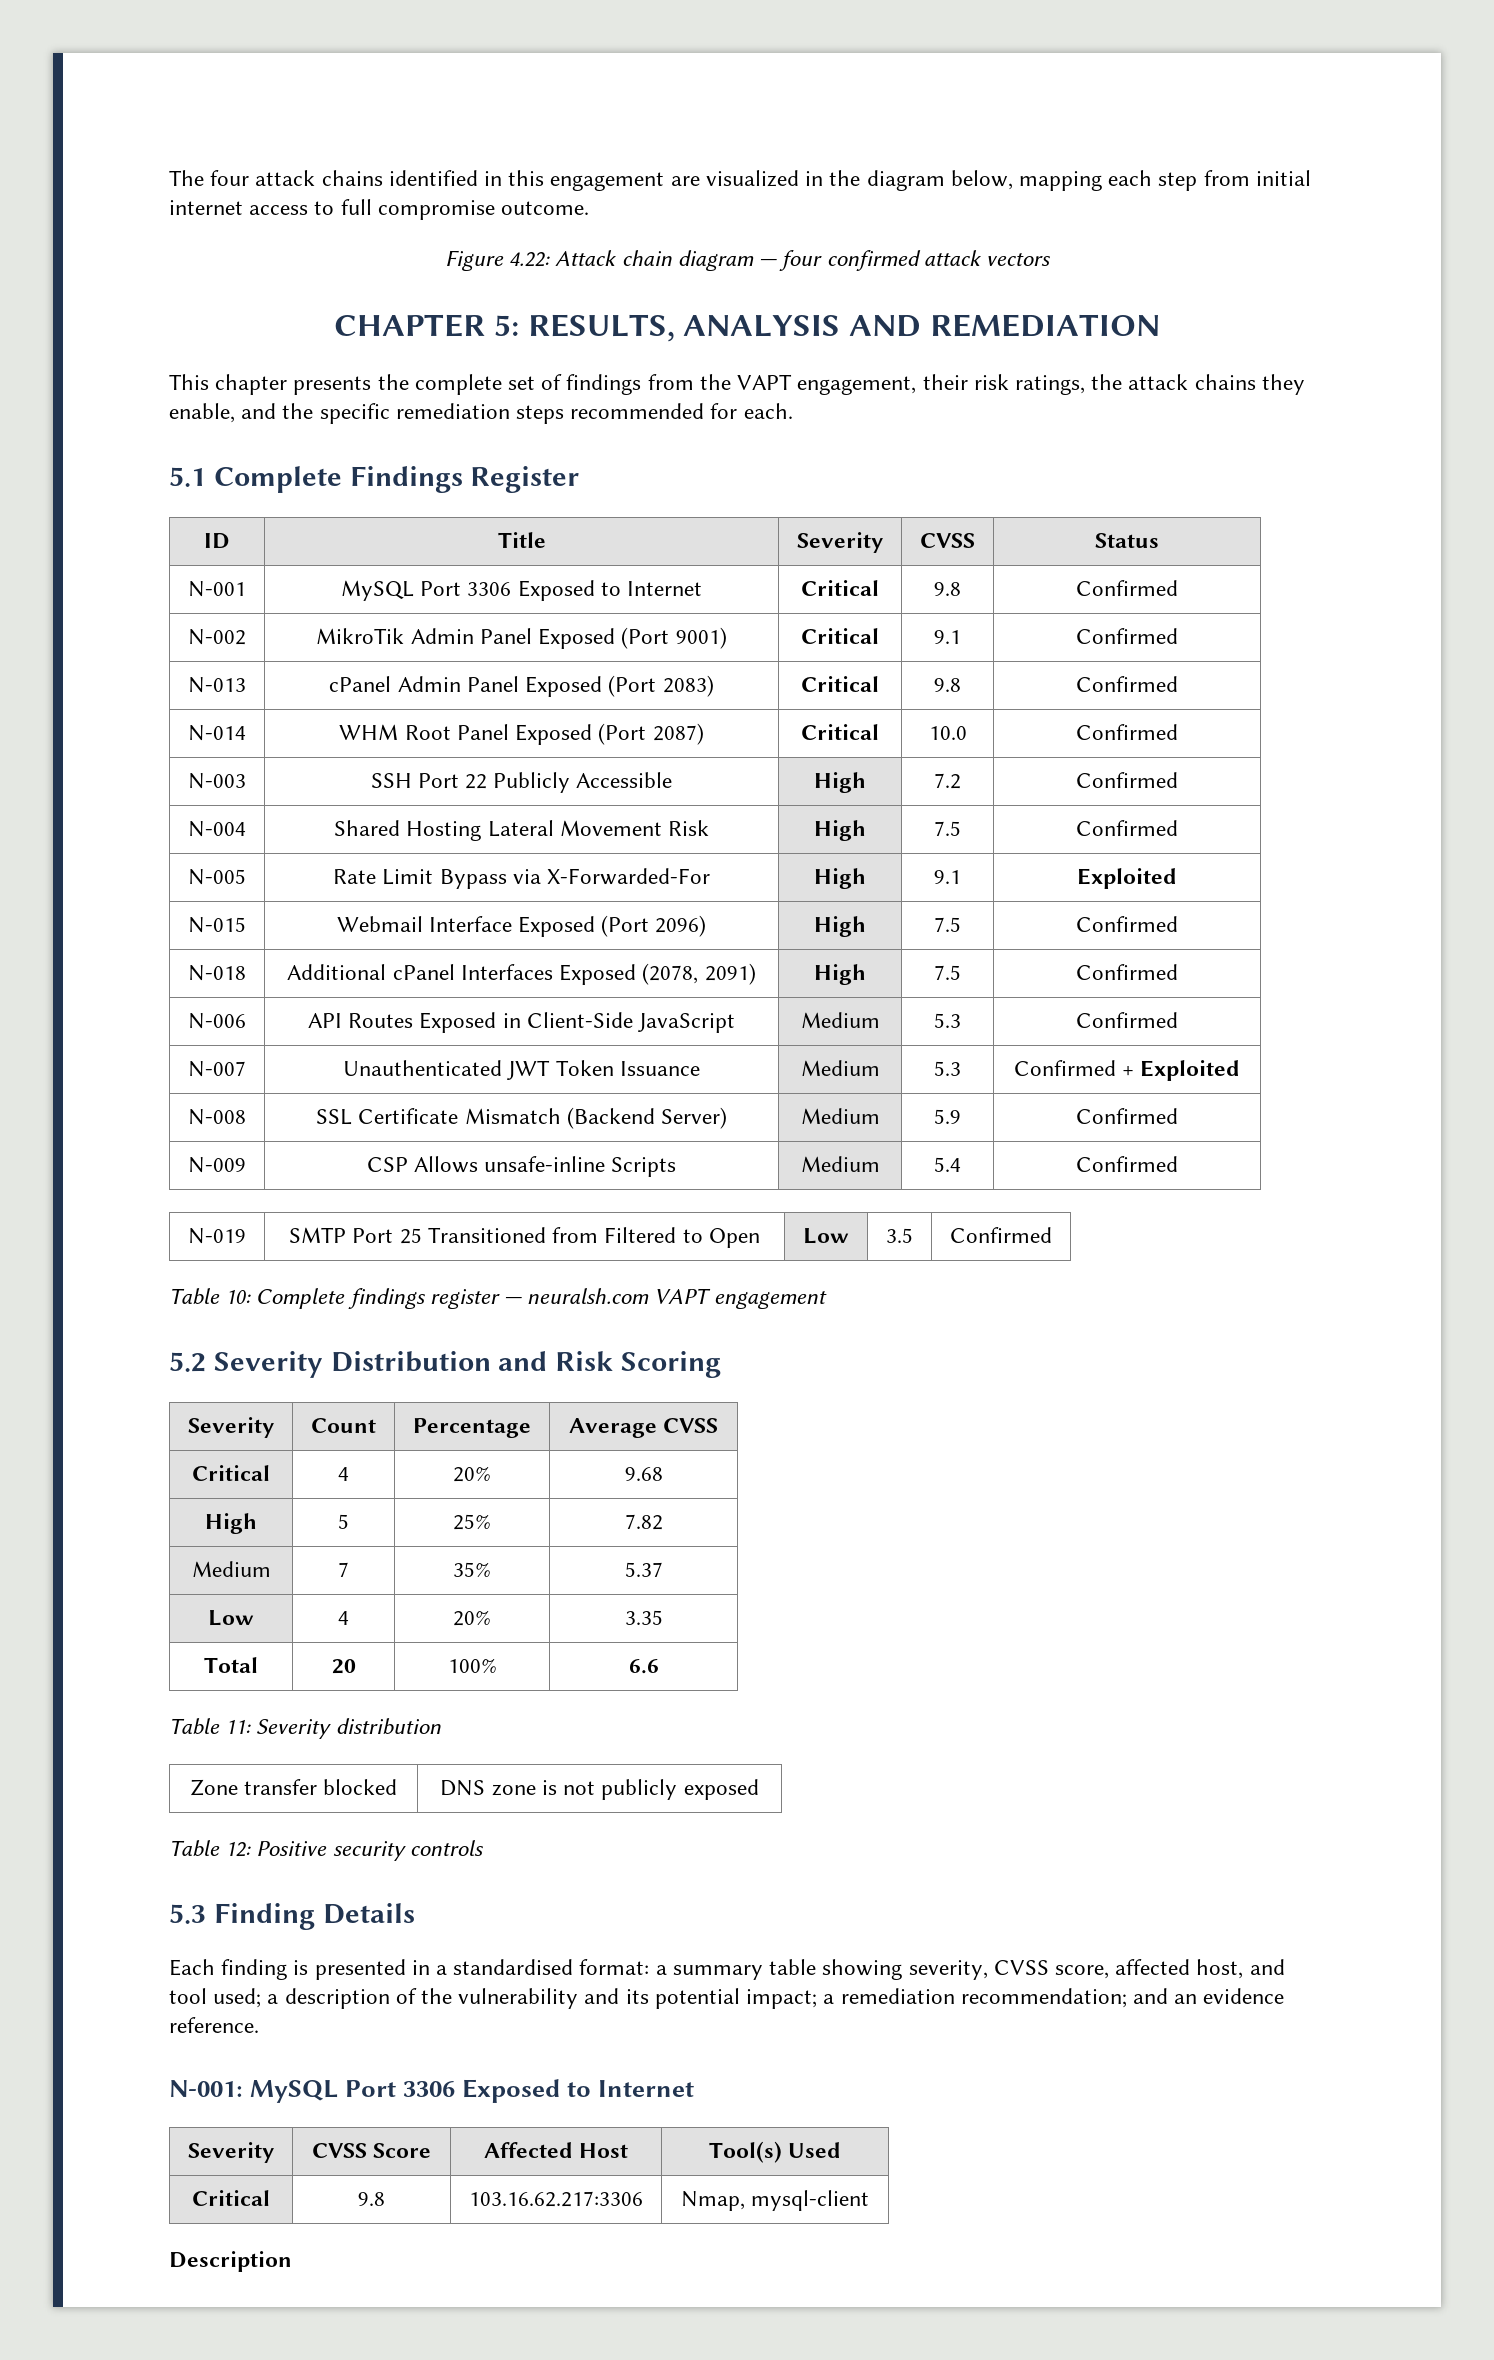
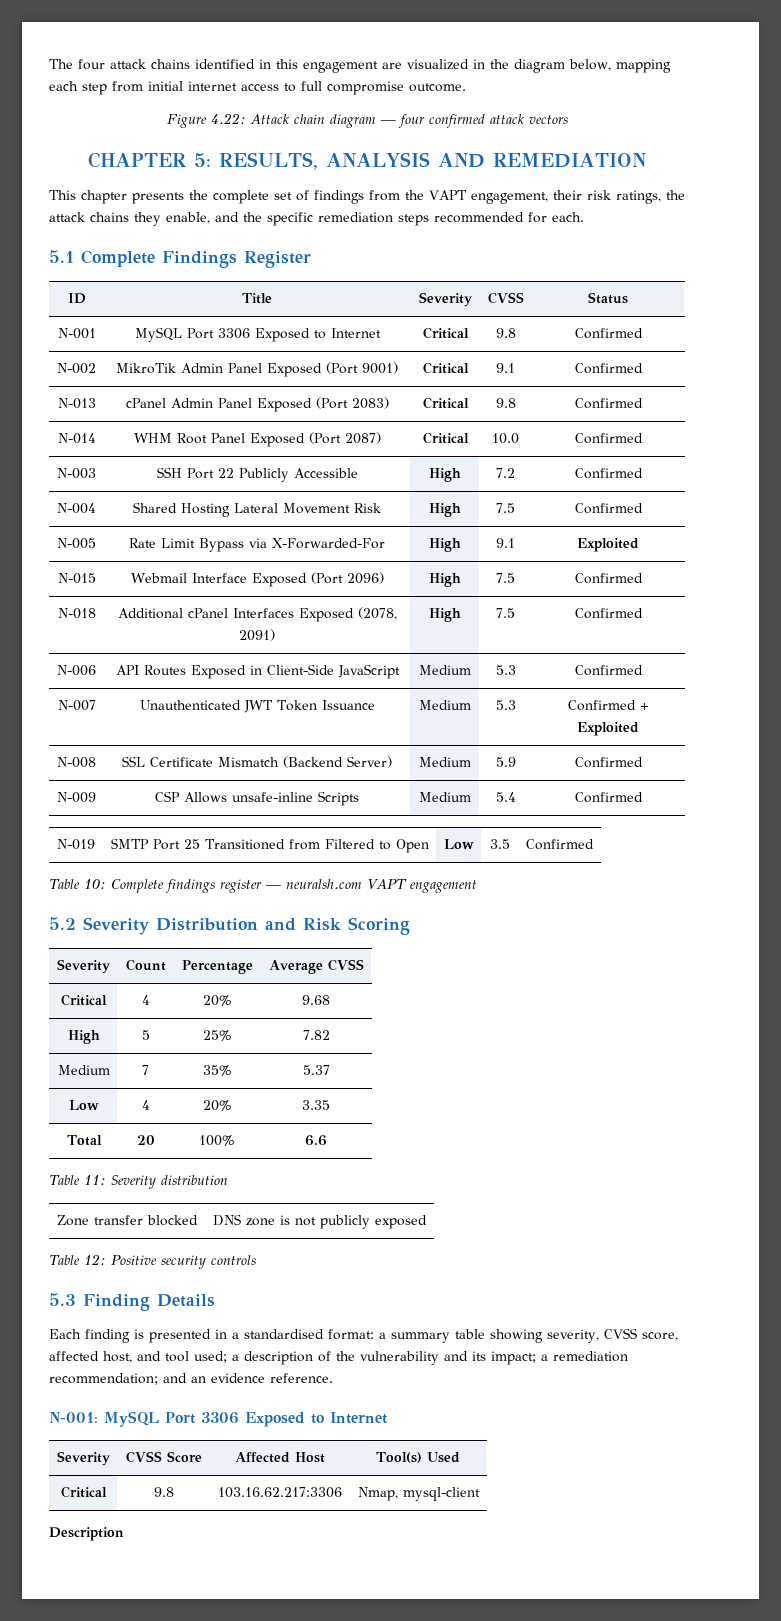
[654,1988,740,2009] potential -> (486, 1356) none

